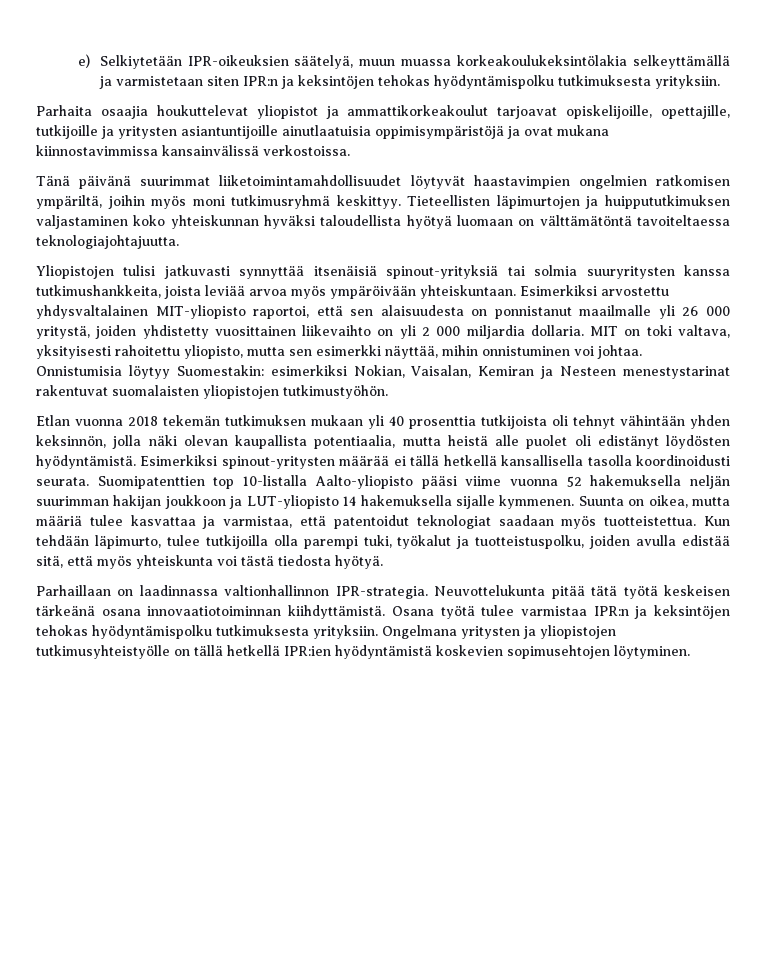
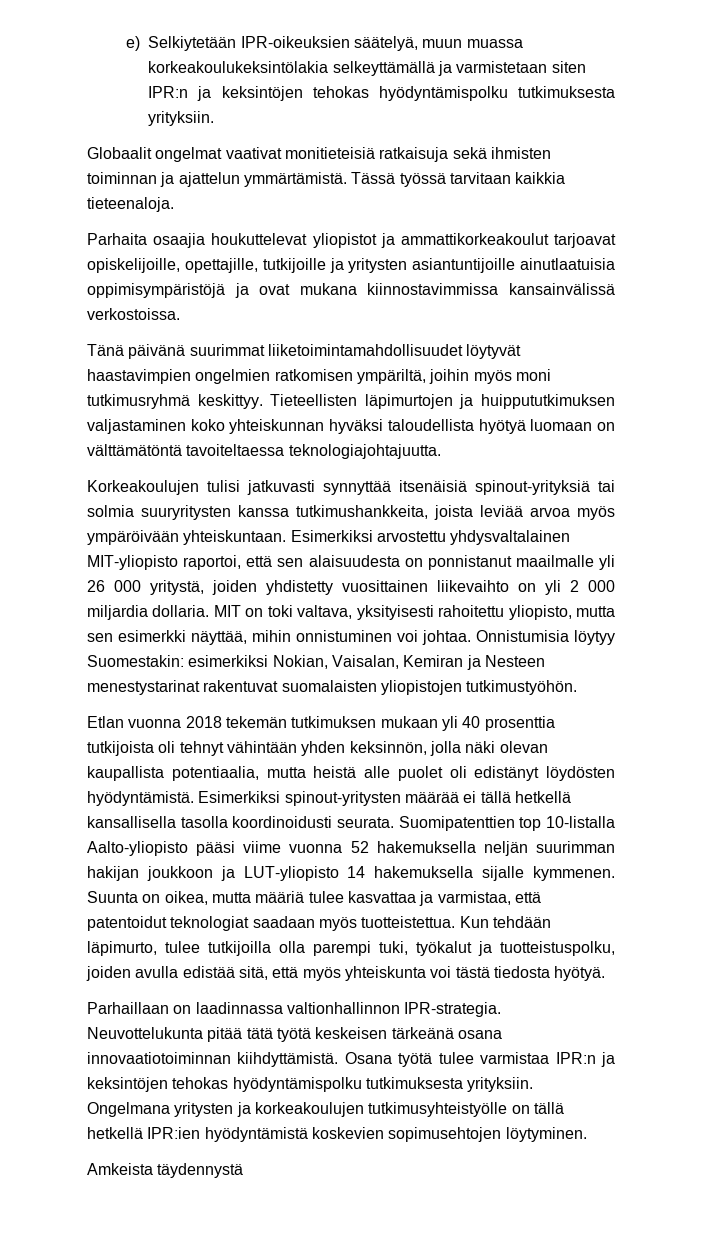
(720, 82) none -> [87,147,551,162] [87,172,566,187] [87,197,174,212] // Globaalit ongelmat vaativat monitieteisiä ratkaisuja sekä ihmisten toiminnan ja ajattelun ymmärtämistä. Tässä työssä tarvitaan kaikkia tieteenaloja.
[36,265,114,279] Yliopistojen -> [87,480,199,495] Korkeakoulujen
[540,625,616,639] yliopistojen -> [254,1102,364,1117] korkeakoulujen
(690, 652) none -> [87,1163,244,1178] // Amkeista täydennystä

